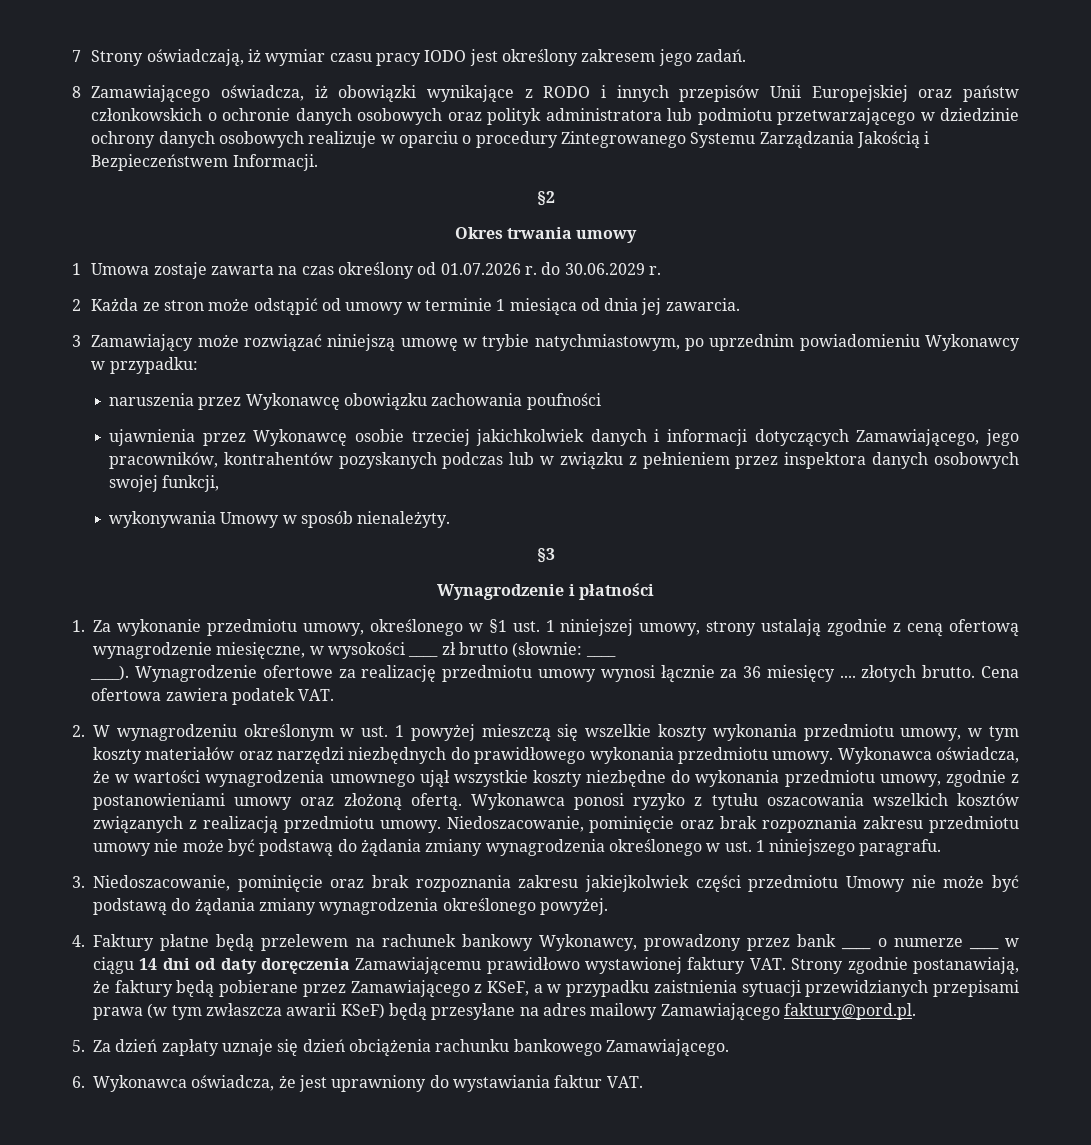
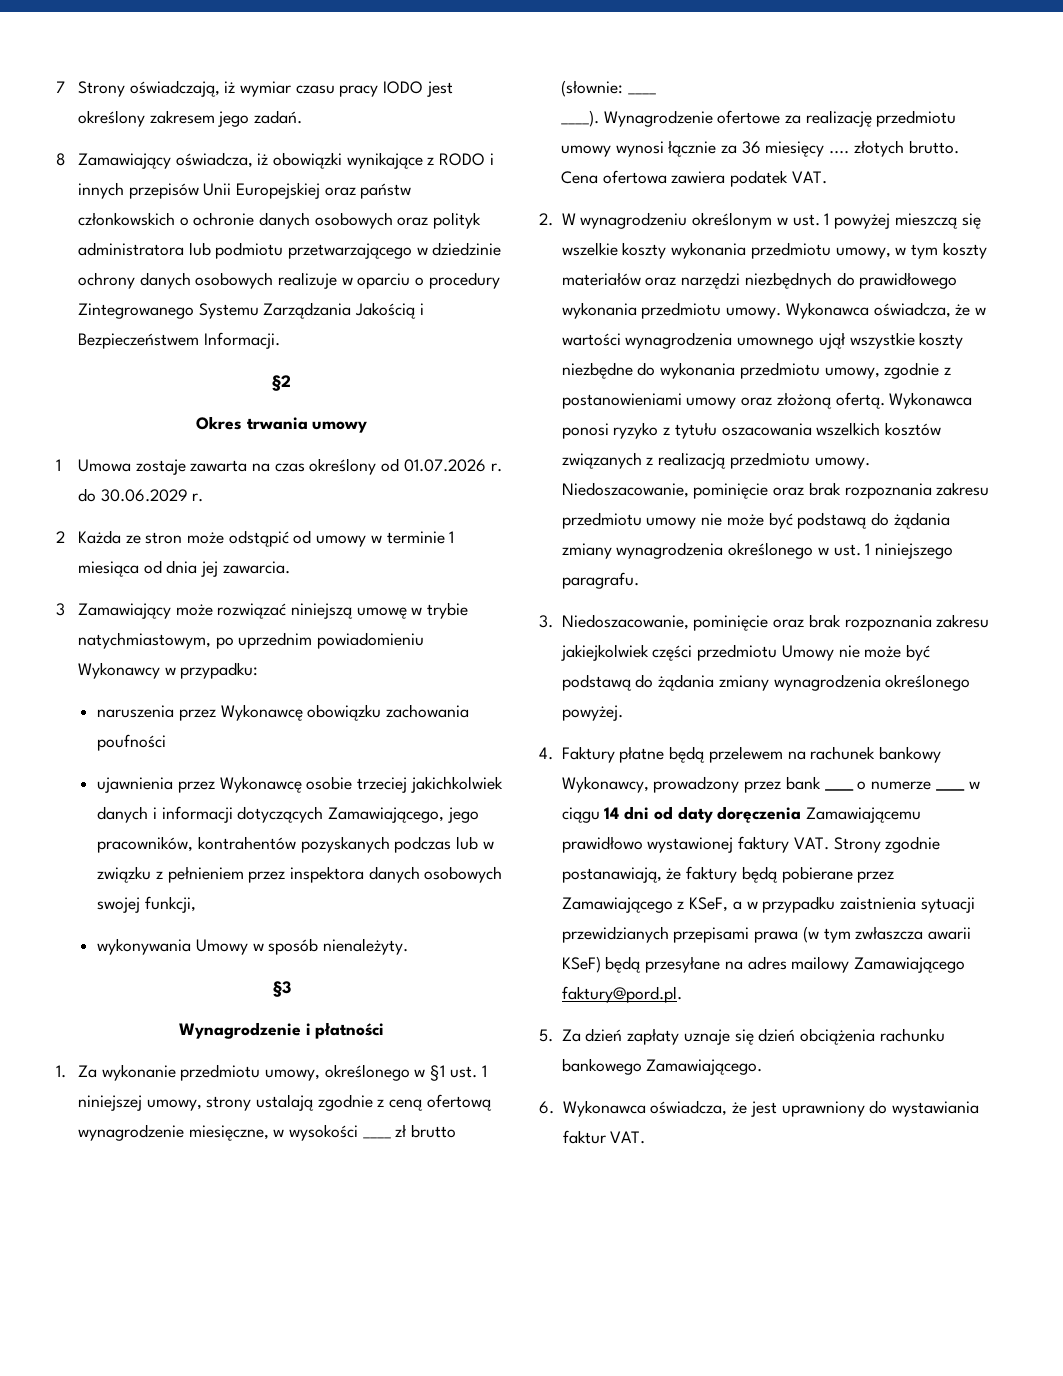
[91,85,211,103] Zamawiającego -> [77,153,171,169] Zamawiający

